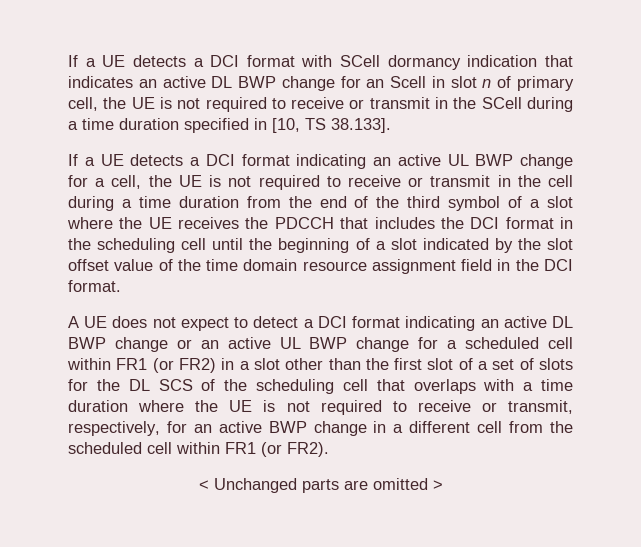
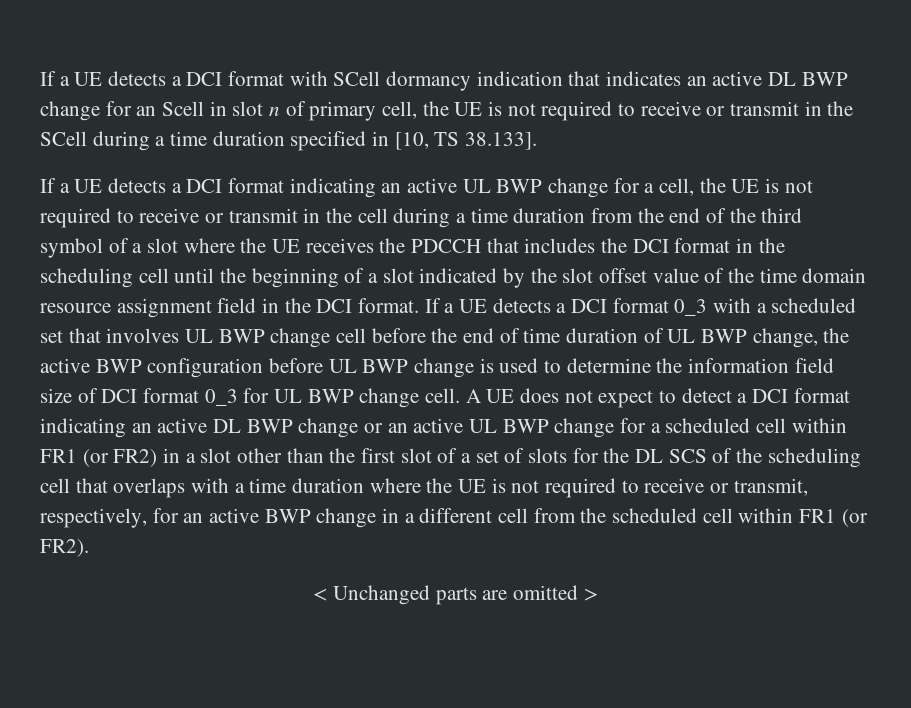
(121, 286) // -> [424,298,857,316] [40,328,850,348] [40,358,834,378] [40,388,461,408] If a UE detects a DCI format 0_3 with a scheduled set that involves UL BWP change cell before the end of time duration of UL BWP change, the active BWP configuration before UL BWP change is used to determine the information field size of DCI format 0_3 for UL BWP change cell.

